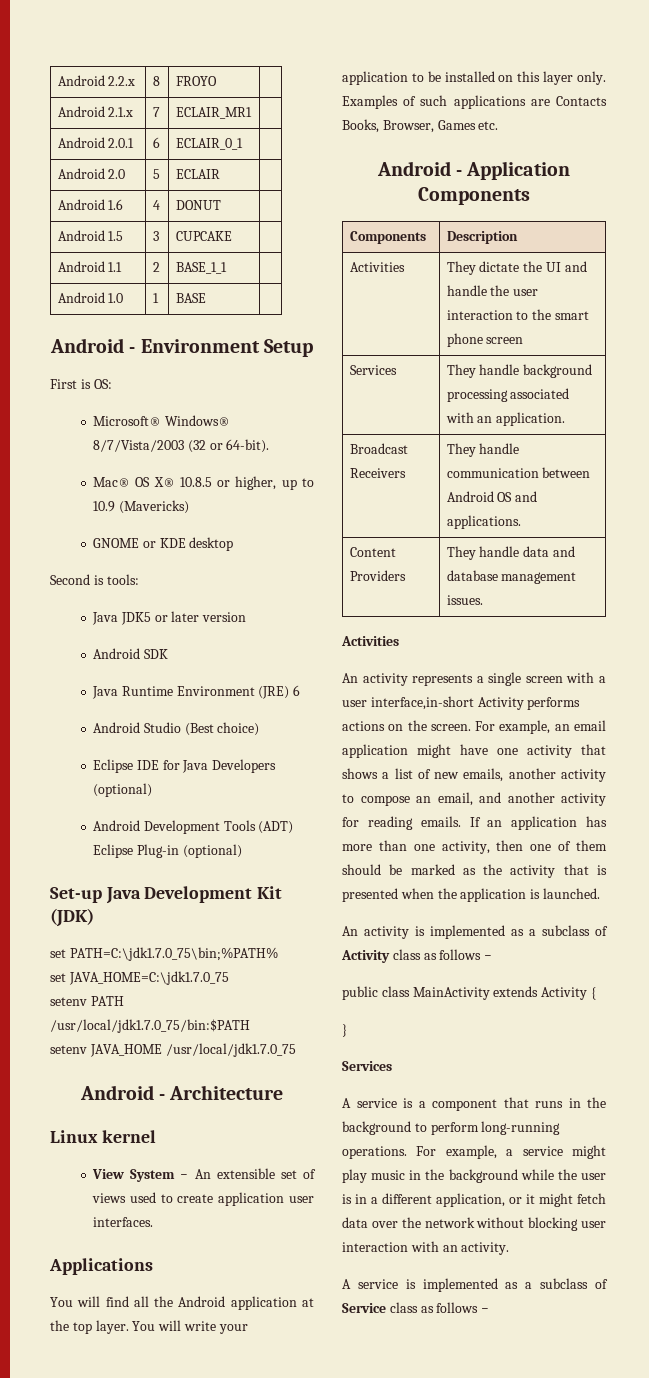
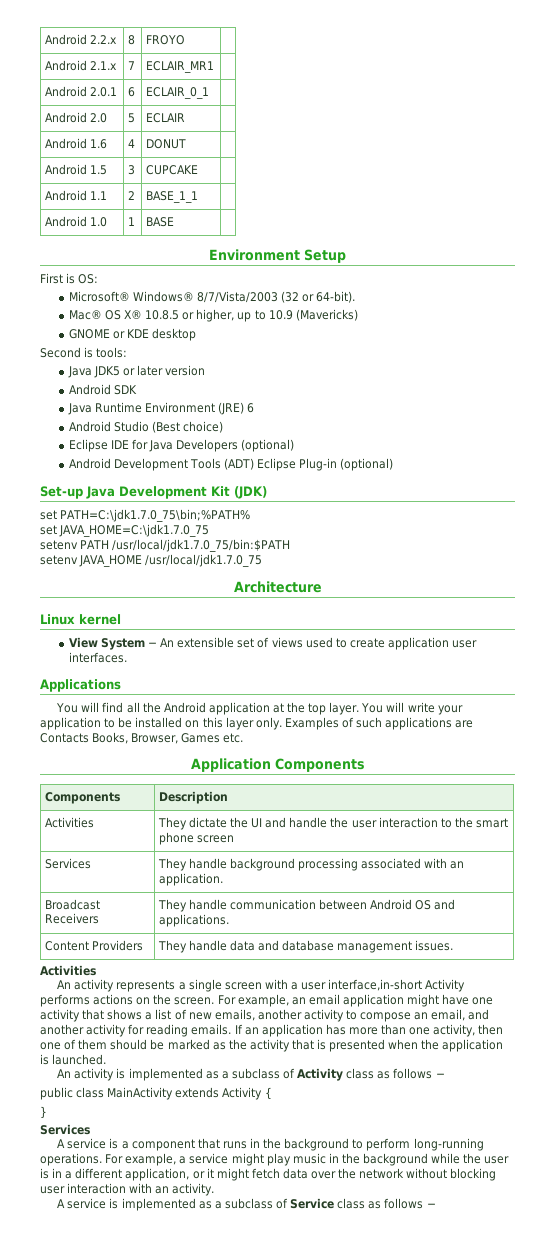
[50,338,136,353] Android - -> (174, 222) none
[79,1085,165,1100] Android - -> (263, 560) none
[376,161,462,176] Android - -> (244, 738) none

